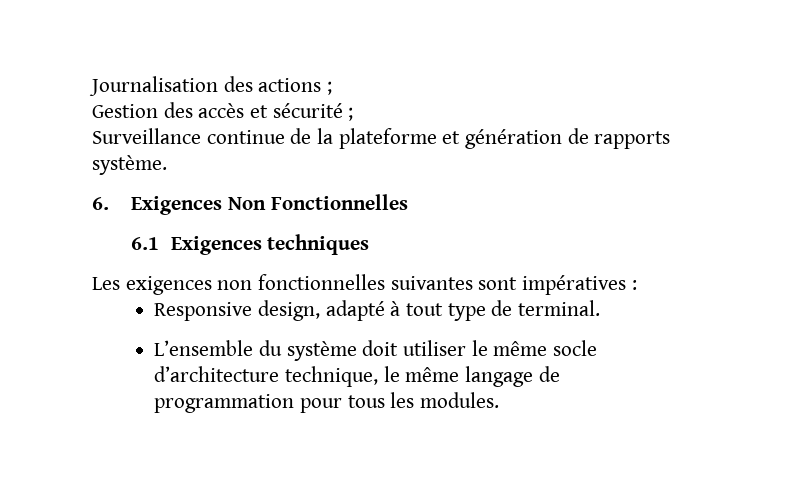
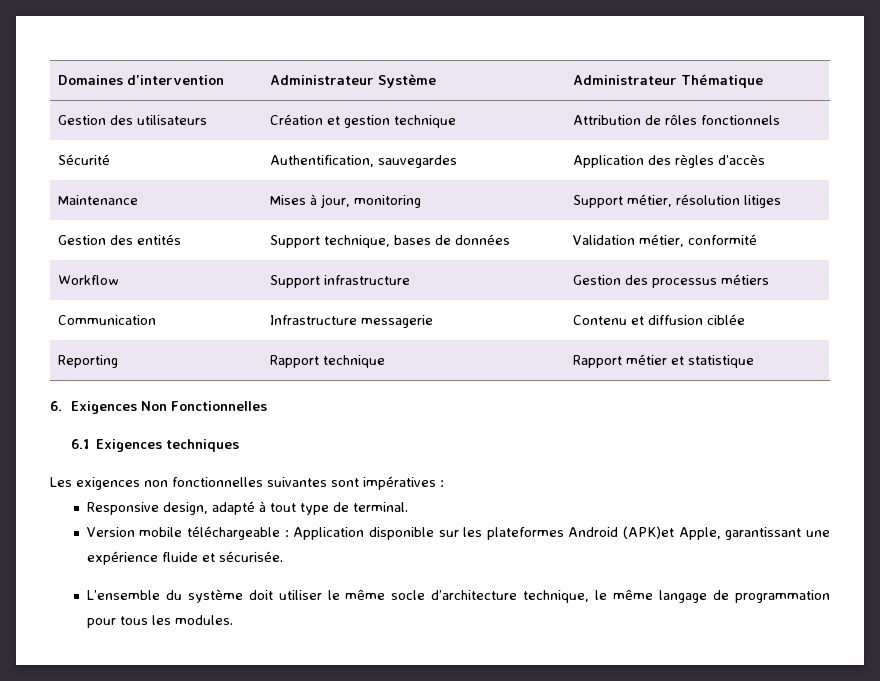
[89,76,333,96] [92,102,354,121] [92,128,671,149] [92,155,167,175] Journalisation des actions ; // Gestion des accès et sécurité ; // Surveillance continue de la plateforme et génération de rapports système. -> [57,75,224,85] [269,74,436,88] [572,74,763,88] [57,115,207,125] [269,114,456,128] [572,114,780,125] [57,154,110,165] [269,155,457,168] [572,154,765,168] [57,195,138,205] [269,194,421,208] [572,194,781,208] [57,234,181,245] [269,234,510,248] [572,234,757,247] [57,275,119,285] [269,275,410,288] [572,274,769,288] [57,315,156,325] [269,315,433,328] [572,314,745,325] [57,355,118,368] [269,355,385,368] [572,354,754,368] Domaines d’intervention | Administrateur Système | Administrateur Thématique // Gestion des utilisateurs | Création et gestion technique | Attribution de rôles fonctionnels // Sécurité | Authentification, sauvegardes | Application des règles d’accès // Maintenance | Mises à jour, monitoring | Support métier, résolution litiges // Gestion des entités | Support technique, bases de données | Validation métier, conformité // Workflow | Support infrastructure | Gestion des processus métiers // Communication | Infrastructure messagerie | Contenu et diffusion ciblée // Reporting | Rapport technique | Rapport métier et statistique
(601, 308) none -> [86,526,831,540] [86,551,283,565] // Version mobile téléchargeable : Application disponible sur les plateformes Android (APK)et Apple, garantissant une expérience fluide et sécurisée.

